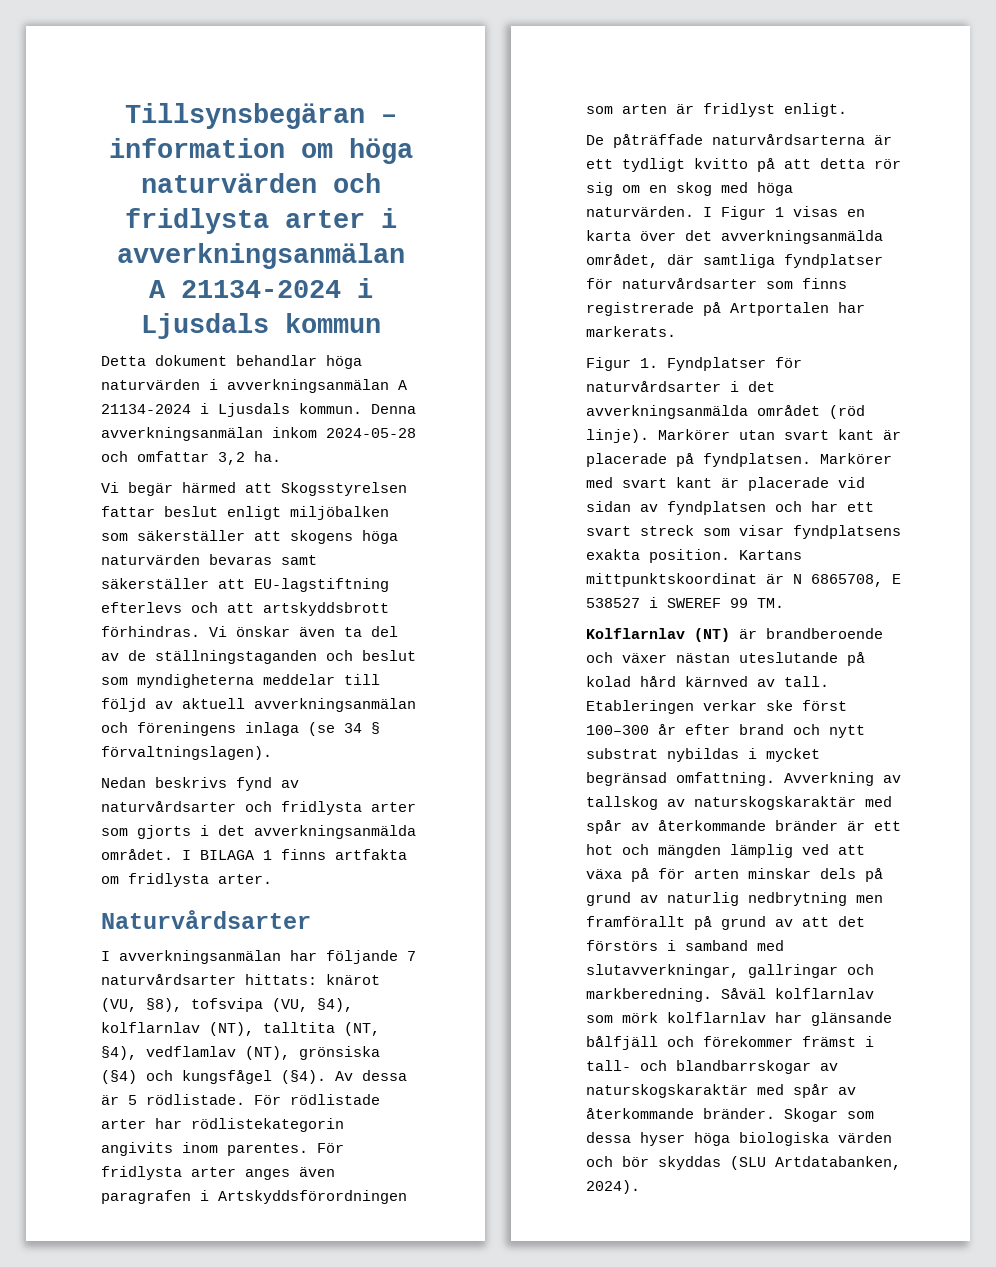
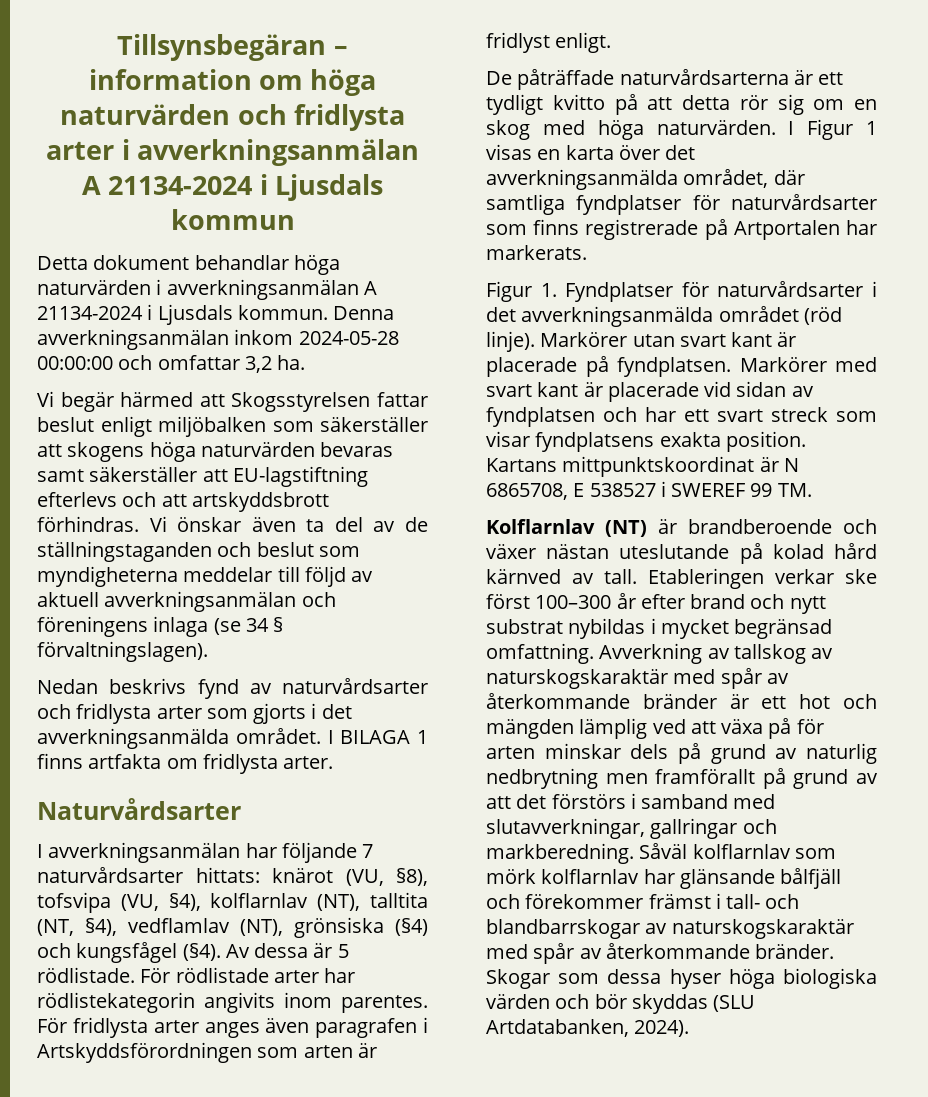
(416, 433) none -> [37,356,113,370] 00:00:00

